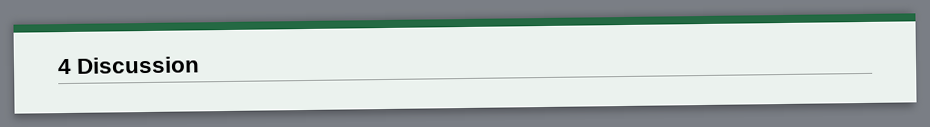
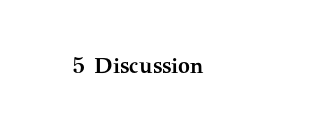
[57,58,72,75] 4 -> [72,57,85,73] 5

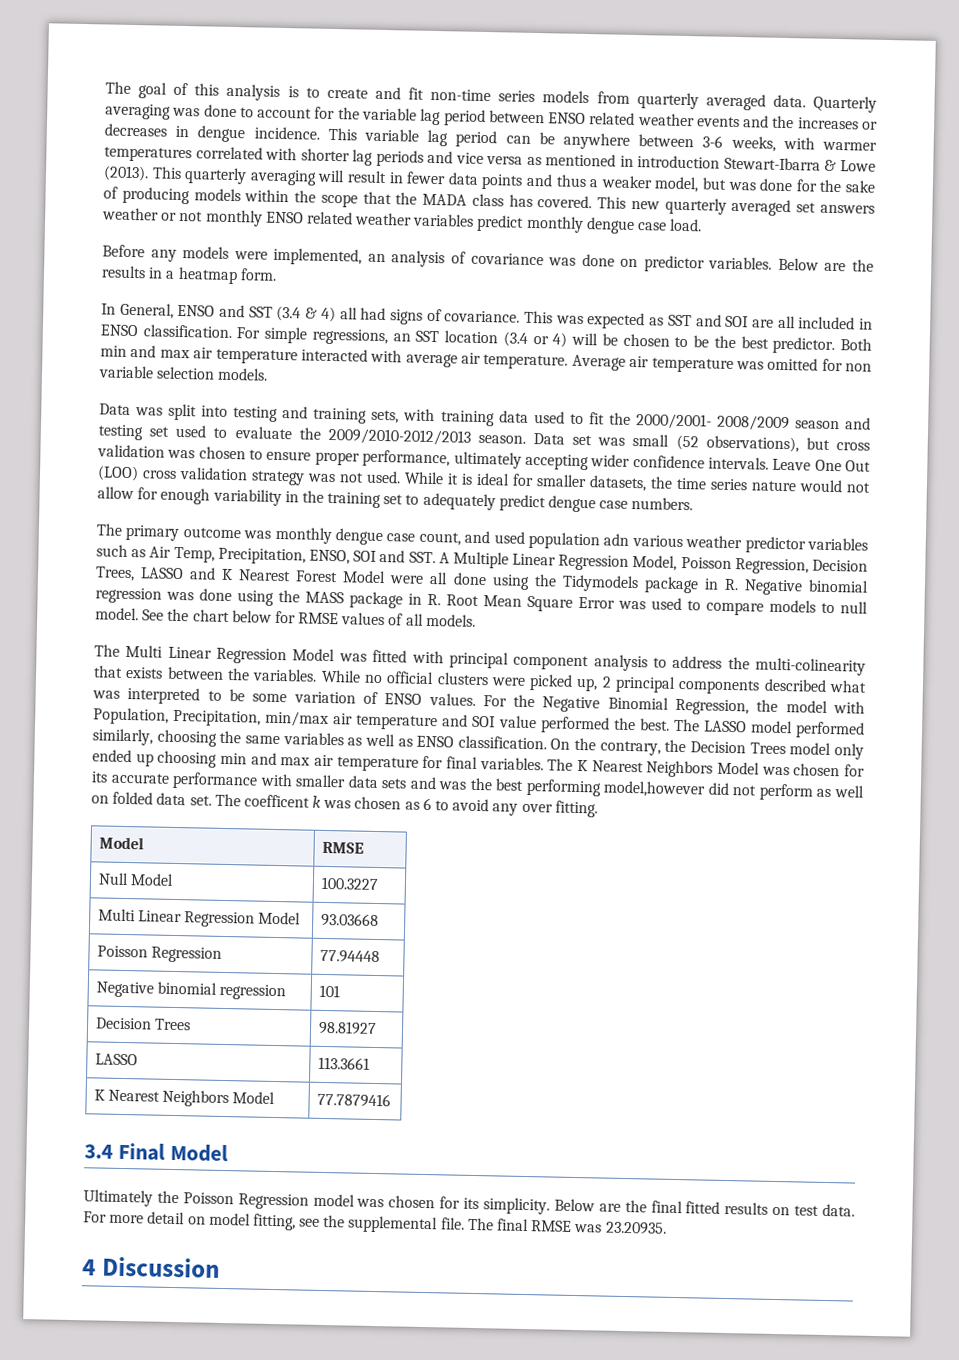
[72,57,85,73] 5 -> [105,81,878,113] [105,103,879,130] [104,123,878,152] [104,146,876,172] [103,165,877,193] [103,186,875,217] [102,207,703,234] [102,244,874,273] [101,265,277,285] [101,302,873,330] [100,324,872,355] [100,344,872,373] [98,365,269,381] [99,403,871,432] [98,424,870,453] [97,444,872,472] [97,465,871,493] [97,486,694,513] [96,523,868,554] [96,544,868,575] [95,566,869,596] [95,587,868,616] [95,607,476,627] [94,644,866,676] [93,665,867,695] [92,687,865,716] [93,707,865,739] [92,728,864,760] [92,749,865,778] [91,771,864,801] [91,791,598,818] [98,836,144,850] [321,841,364,854] [97,872,175,886] [320,876,379,891] [97,908,302,928] [320,912,379,928] [96,945,223,963] [319,949,380,964] [95,981,287,1001] [318,984,340,998] [94,1017,192,1031] [317,1020,377,1036] [94,1053,138,1066] [317,1056,370,1070] [93,1089,276,1108] [316,1092,391,1108] [84,1142,228,1163] [83,1189,856,1217] [83,1211,667,1235] [82,1259,96,1276] The goal of this analysis is to create and fit non-time series models from quarterly averaged data. Quarterly averaging was done to account for the variable lag period between ENSO related weather events and the increases or decreases in dengue incidence. This variable lag period can be anywhere between 3-6 weeks, with warmer temperatures correlated with shorter lag periods and vice versa as mentioned in introduction Stewart-Ibarra & Lowe (2013). This quarterly averaging will result in fewer data points and thus a weaker model, but was done for the sake of producing models within the scope that the MADA class has covered. This new quarterly averaged set answers weather or not monthly ENSO related weather variables predict monthly dengue case load. // Before any models were implemented, an analysis of covariance was done on predictor variables. Below are the results in a heatmap form. // In General, ENSO and SST (3.4 & 4) all had signs of covariance. This was expected as SST and SOI are all included in ENSO classification. For simple regressions, an SST location (3.4 or 4) will be chosen to be the best predictor. Both min and max air temperature interacted with average air temperature. Average air temperature was omitted for non variable selection models. // Data was split into testing and training sets, with training data used to fit the 2000/2001- 2008/2009 season and testing set used to evaluate the 2009/2010-2012/2013 season. Data set was small (52 observations), but cross validation was chosen to ensure proper performance, ultimately accepting wider confidence intervals. Leave One Out (LOO) cross validation strategy was not used. While it is ideal for smaller datasets, the time series nature would not allow for enough variability in the training set to adequately predict dengue case numbers. // The primary outcome was monthly dengue case count, and used population adn various weather predictor variables such as Air Temp, Precipitation, ENSO, SOI and SST. A Multiple Linear Regression Model, Poisson Regression, Decision Trees, LASSO and K Nearest Forest Model were all done using the Tidymodels package in R. Negative binomial regression was done using the MASS package in R. Root Mean Square Error was used to compare models to null model. See the chart below for RMSE values of all models. // The Multi Linear Regression Model was fitted with principal component analysis to address the multi-colinearity that exists between the variables. While no official clusters were picked up, 2 principal components described what was interpreted to be some variation of ENSO values. For the Negative Binomial Regression, the model with Population, Precipitation, min/max air temperature and SOI value performed the best. The LASSO model performed similarly, choosing the same variables as well as ENSO classification. On the contrary, the Decision Trees model only ended up choosing min and max air temperature for final variables. The K Nearest Neighbors Model was chosen for its accurate performance with smaller data sets and was the best performing model,however did not perform as well on folded data set. The coefficent k was chosen as 6 to avoid any over fitting. // Model | RMSE // Null Model | 100.3227 // Multi Linear Regression Model | 93.03668 // Poisson Regression | 77.94448 // Negative binomial regression | 101 // Decision Trees | 98.81927 // LASSO | 113.3661 // K Nearest Neighbors Model | 77.7879416 // 3.4 Final Model // Ultimately the Poisson Regression model was chosen for its simplicity. Below are the final fitted results on test data. For more detail on model fitting, see the supplemental file. The final RMSE was 23.20935. // 4

